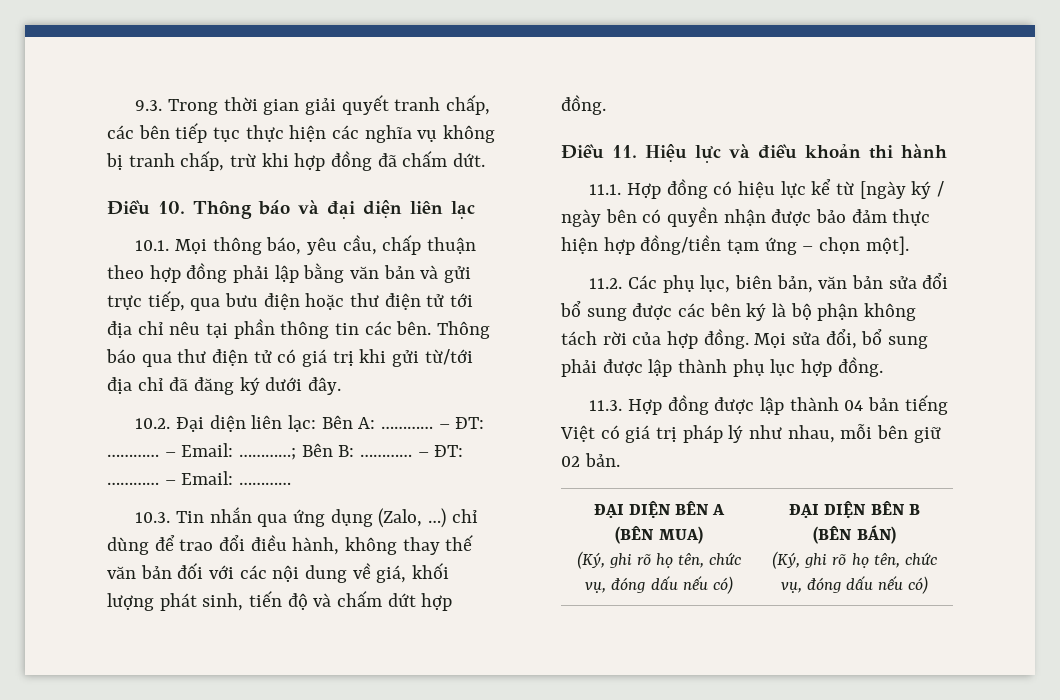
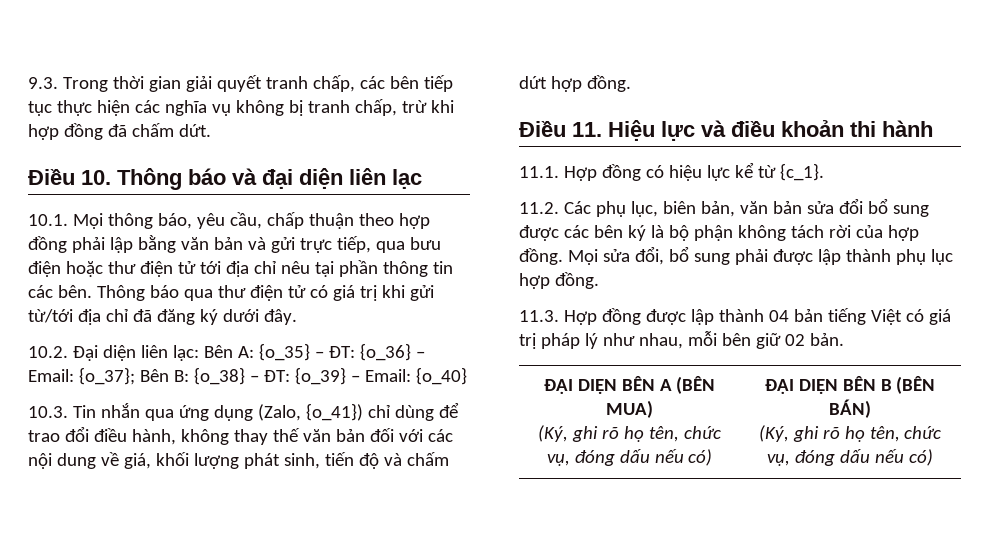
[380,417,485,429] [107,443,297,460] ………… – ĐT: ………… – Email: …………; -> [258,343,425,361] [28,367,135,385] {o_35} – ĐT: {o_36} – Email: {o_37};
[360,445,464,457] [107,471,292,485] ………… – ĐT: ………… – Email: ………… -> [193,367,467,385] {o_38} – ĐT: {o_39} – Email: {o_40}
[427,508,446,528] …) -> [305,403,363,421] {o_41})
[859,181,944,199] [561,207,931,227] [561,235,909,255] [ngày ký / ngày bên có quyền nhận được bảo đảm thực hiện hợp đồng/tiền tạm ứng – chọn một]. -> [779,163,824,181] {c_1}.

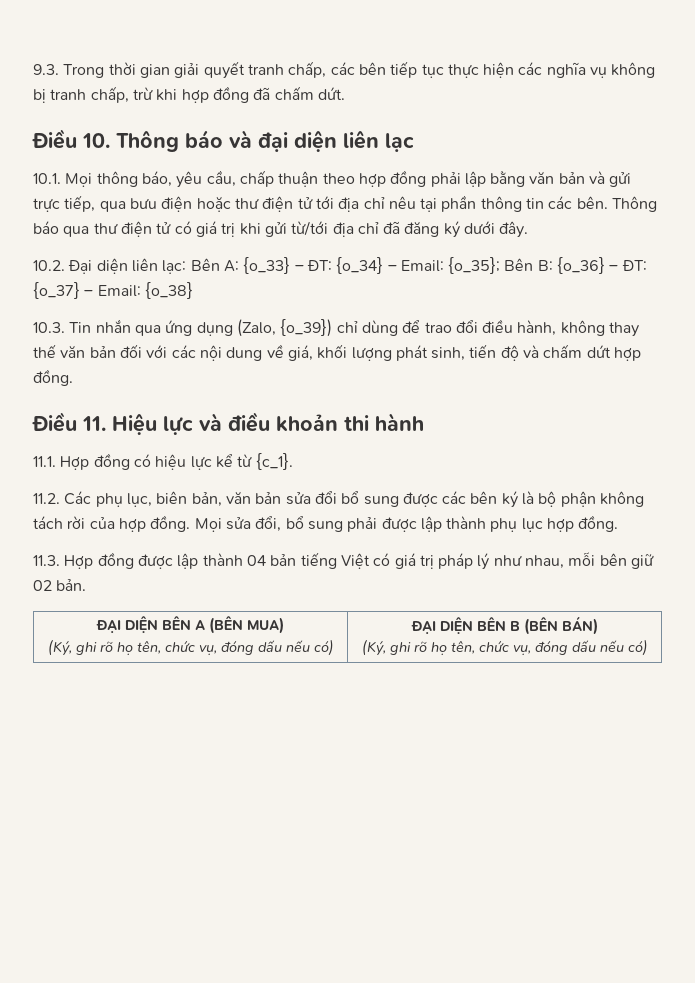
[258,343,425,361] [28,367,467,385] {o_35} – ĐT: {o_36} – Email: {o_37}; Bên B: {o_38} – ĐT: {o_39} – Email: {o_40} -> [243,257,647,274] [33,282,193,299] {o_33} – ĐT: {o_34} – Email: {o_35}; Bên B: {o_36} – ĐT: {o_37} – Email: {o_38}
[305,403,363,421] {o_41}) -> [280,319,333,337] {o_39})

